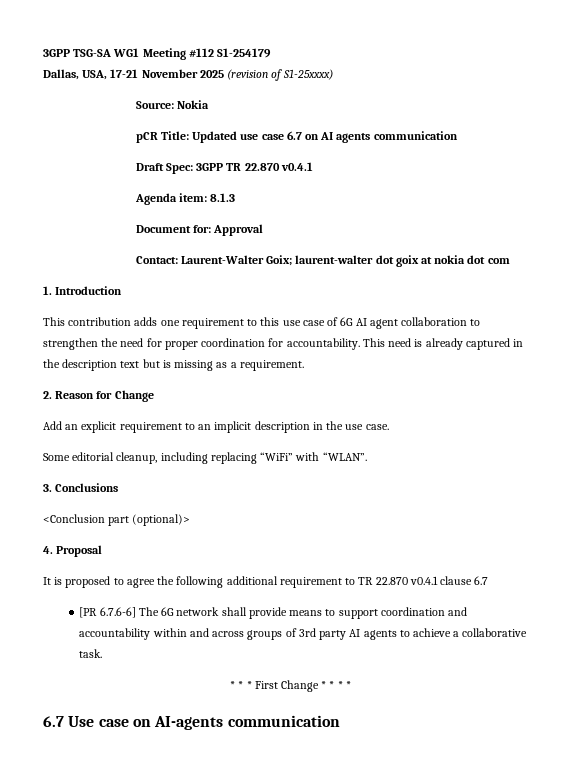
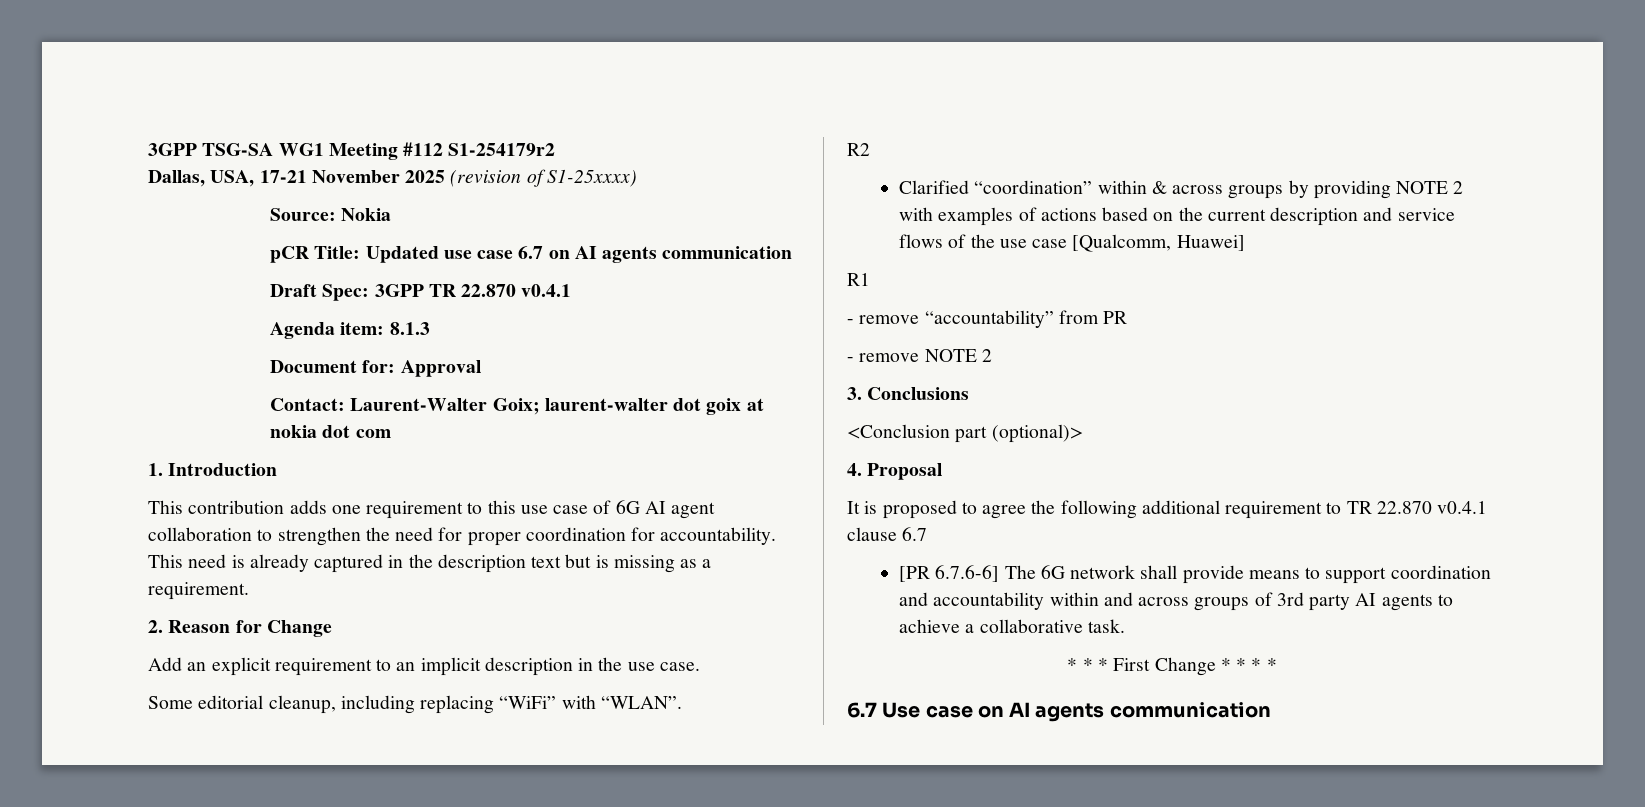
[217,48,272,58] S1-254179 -> [448,143,556,156] S1-254179r2
(367, 456) none -> [847,143,870,156] [898,180,1464,199] [898,207,1455,226] [898,234,1245,252] [847,273,870,286] [847,310,1128,328] [847,349,992,362] // R2 // Clarified “coordination” within & across groups by providing NOTE 2 with examples of actions based on the current description and service flows of the use case [Qualcomm, Huawei] // R1 // - remove “accountability” from PR // - remove NOTE 2
[154,716,224,730] AI-agents -> [1009,702,1105,722] AI agents

